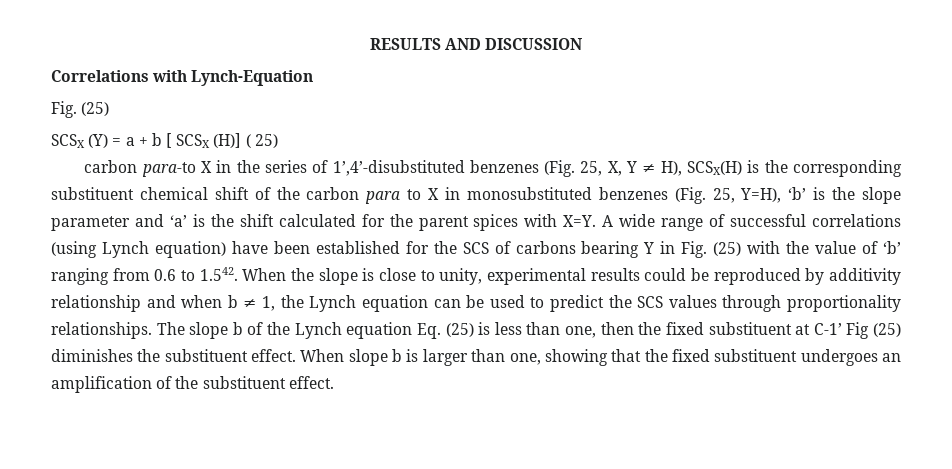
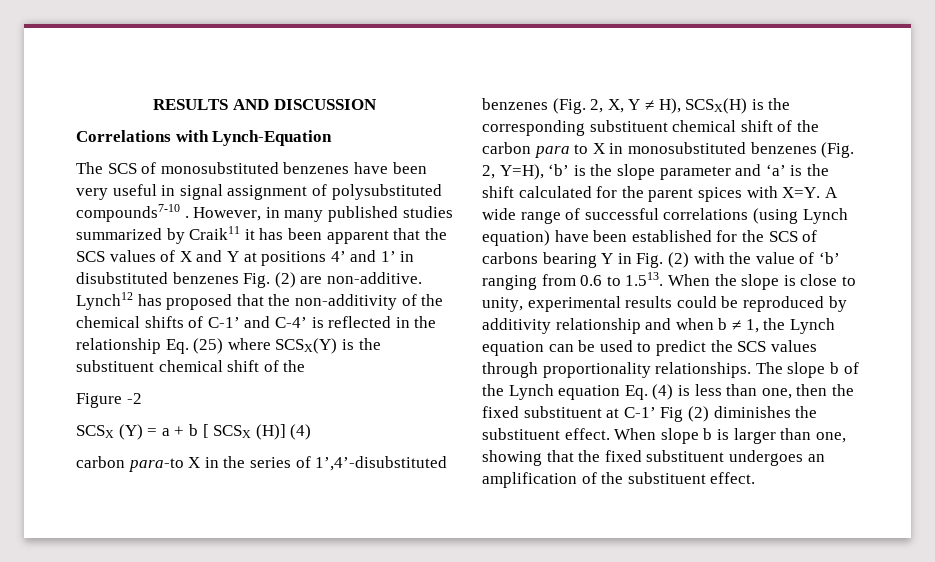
[51,101,110,118] Fig. (25) -> [76,162,427,174] [76,184,442,200] [76,204,453,222] [76,226,447,244] [76,250,415,266] [76,272,422,288] [76,292,444,310] [76,316,437,328] [76,338,381,354] [76,360,306,372] [76,393,142,408] The SCS of monosubstituted benzenes have been very useful in signal assignment of polysubstituted compounds7-10 . However, in many published studies summarized by Craik11 it has been apparent that the SCS values of X and Y at positions 4’ and 1’ in disubstituted benzenes Fig. (2) are non-additive. Lynch12 has proposed that the non-additivity of the chemical shifts of C-1’ and C-4’ is reflected in the relationship Eq. (25) where SCSX(Y) is the substituent chemical shift of the // Figure -2
[245,134,278,148] ( 25) -> [290,424,312,440] (4)
[580,161,603,176] 25, -> [590,99,604,113] 2,
[712,188,735,203] 25, -> [482,165,495,179] 2,
[713,242,742,256] (25) -> [667,252,689,268] (2)
[199,267,238,281] 1.542. -> [625,272,664,286] 1.513.
[445,323,474,337] (25) -> [652,384,674,400] (4)
[872,323,901,337] (25) -> [687,406,709,422] (2)

